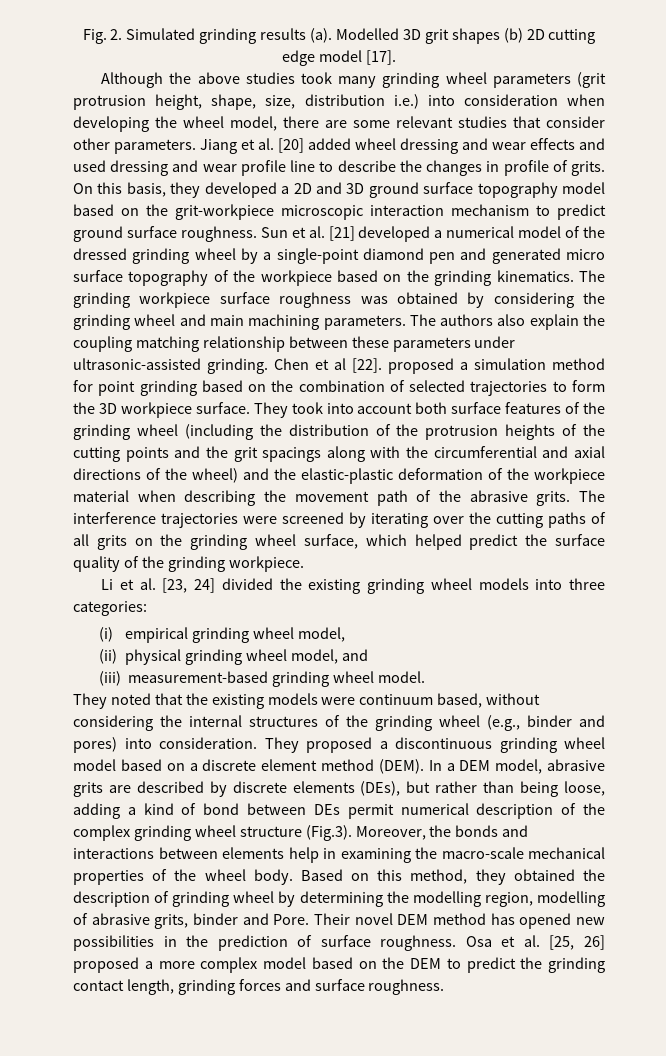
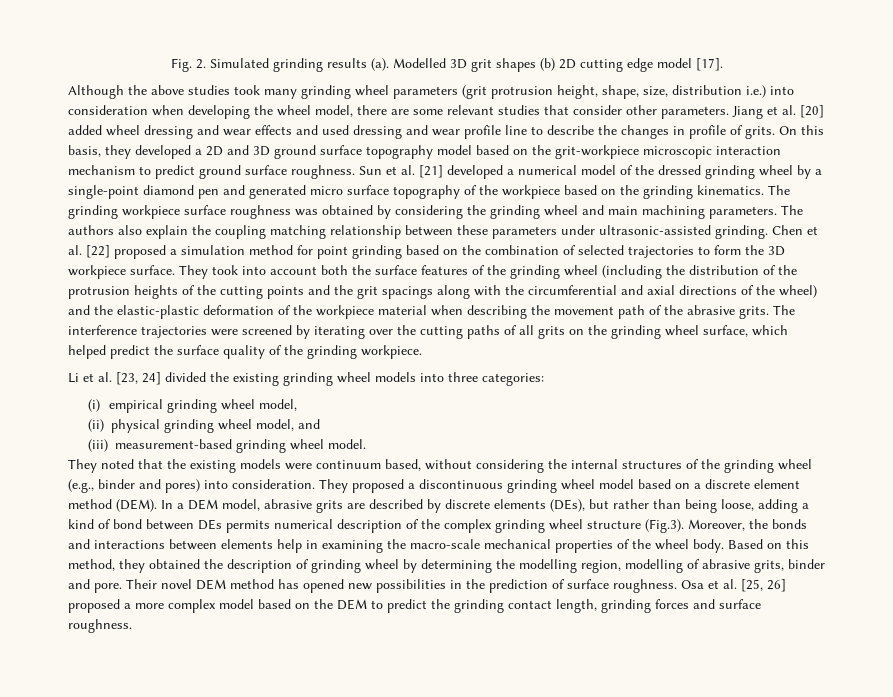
[334,358,382,373] al [22]. -> [68,245,110,258] al. [22]
(448, 408) none -> [352,265,371,275] the
[347,804,394,819] permit -> [226,520,270,533] permits
[273,914,310,925] Pore. -> [94,583,122,593] pore.

